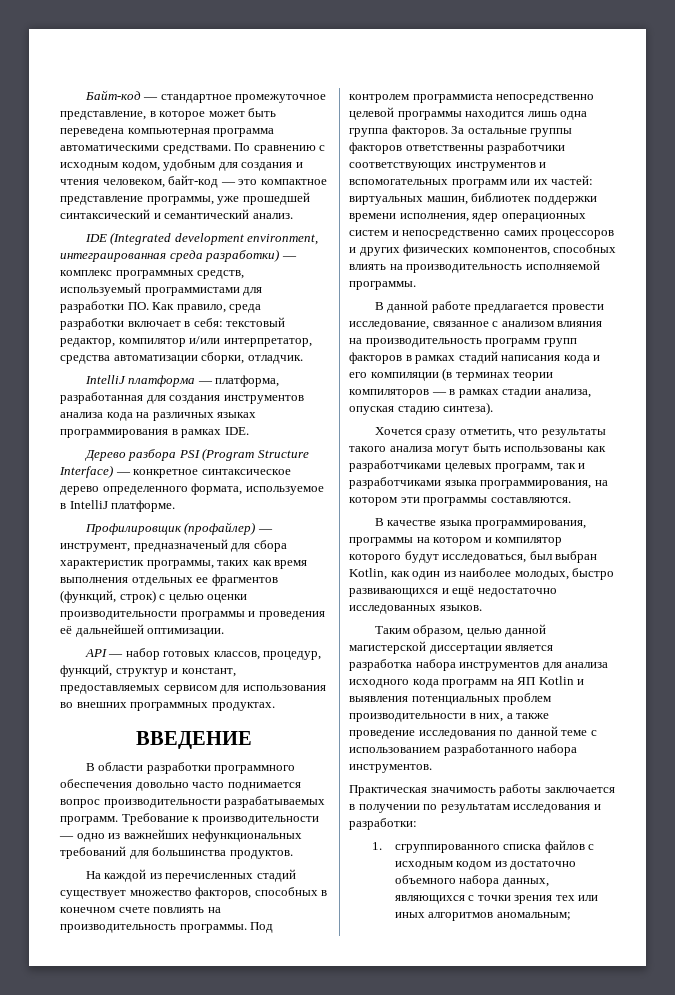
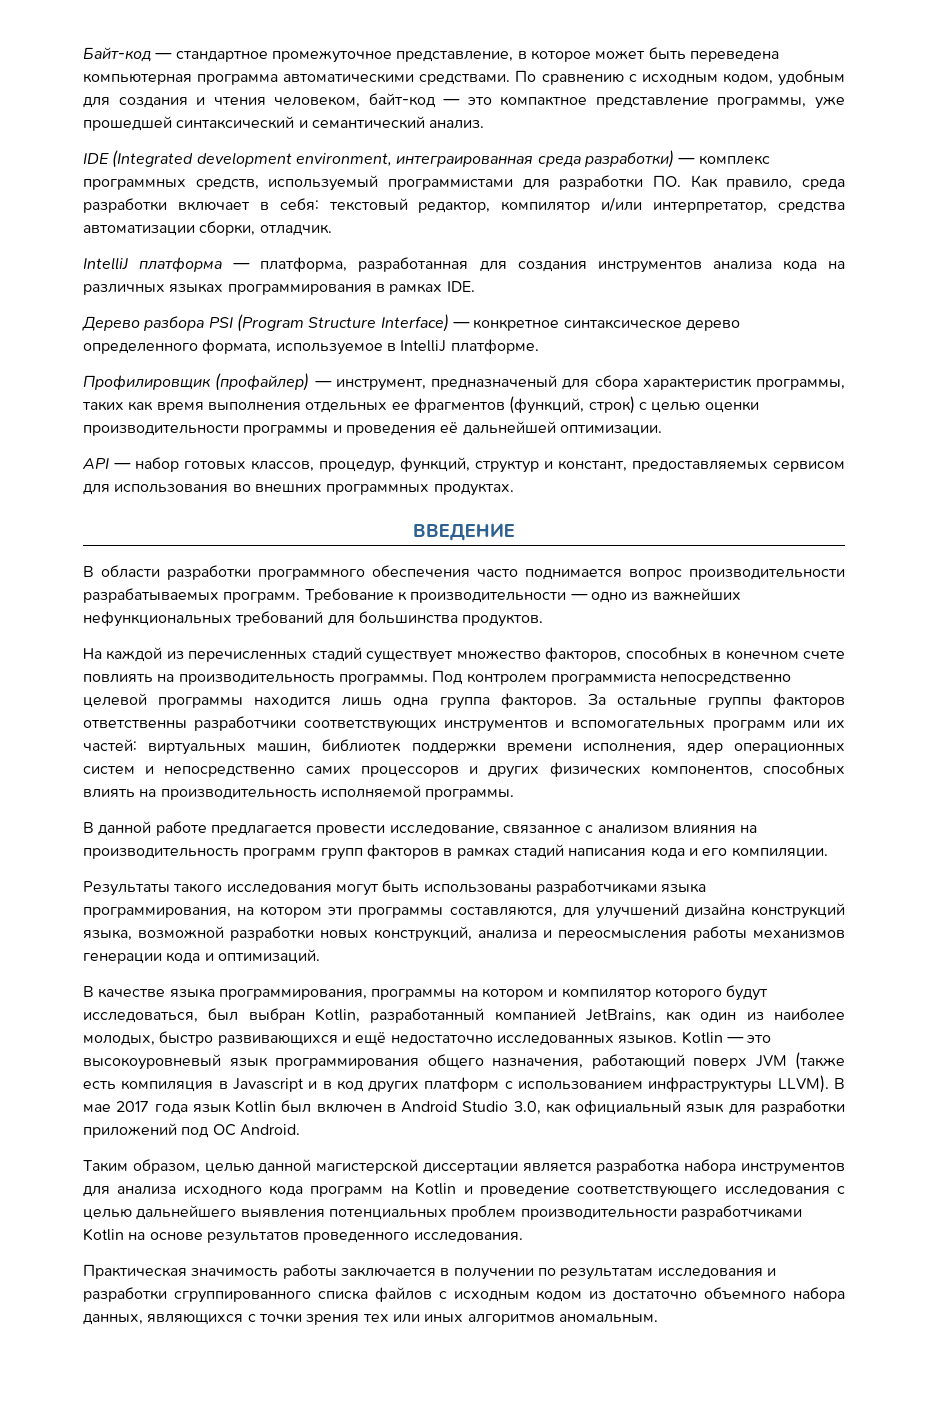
[135,782,189,791] довольно -> (470, 571) none
[370,368,554,381] [349,389,591,398] [349,402,494,415] [374,427,606,438] [349,443,606,455] [349,460,586,472] компиляции (в терминах теории компиляторов — в рамках стадии анализа, опуская стадию синтеза). // Хочется сразу отметить, что результаты такого анализа могут быть использованы как разработчиками целевых программ, так и -> [731,847,828,859] [83,880,532,896] компиляции. // Результаты такого исследования могут быть использованы
[490,497,571,503] составляются. -> [449,903,845,919] [83,926,845,942] [83,949,320,964] составляются, для улучшений дизайна конструкций языка, возможной разработки новых конструкций, анализа и переосмысления работы механизмов генерации кода и оптимизаций.
(387, 574) none -> [370,1008,656,1023] разработанный компанией JetBrains,
(482, 608) none -> [681,1031,772,1044] [83,1052,845,1070] [83,1075,845,1093] [83,1100,845,1115] [83,1123,300,1138] Kotlin — это высокоуровневый язык программирования общего назначения, работающий поверх JVM (также есть компиляция в Javascript и в код других платформ с использованием инфраструктуры LLVM). В мае 2017 года язык Kotlin был включен в Android Studio 3.0, как официальный язык для разработки приложений под ОС Android.
[517,677,536,685] ЯП -> (408, 1190) none
[349,693,552,705] [349,713,550,722] [349,726,597,739] [349,744,578,756] [349,764,432,773] выявления потенциальных проблем производительности в них, а также проведение исследования по данной теме с использованием разработанного набора инструментов. -> [479,1186,846,1198] [83,1205,802,1220] [83,1228,523,1244] проведение соответствующего исследования с целью дальнейшего выявления потенциальных проблем производительности разработчиками Kotlin на основе результатов проведенного исследования.
[349,818,417,830] [371,842,382,850] разработки: // 1. -> [83,1287,167,1302] разработки
[496,912,571,920] аномальным; -> [558,1314,658,1323] аномальным.

